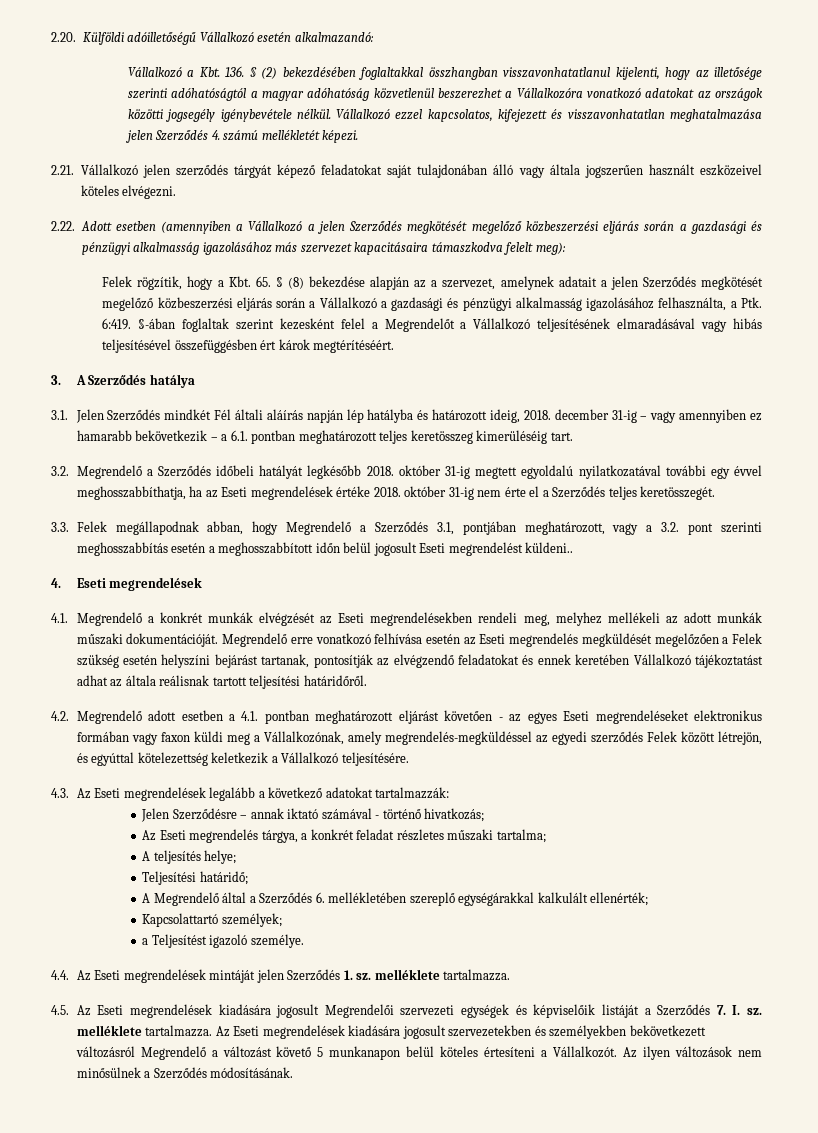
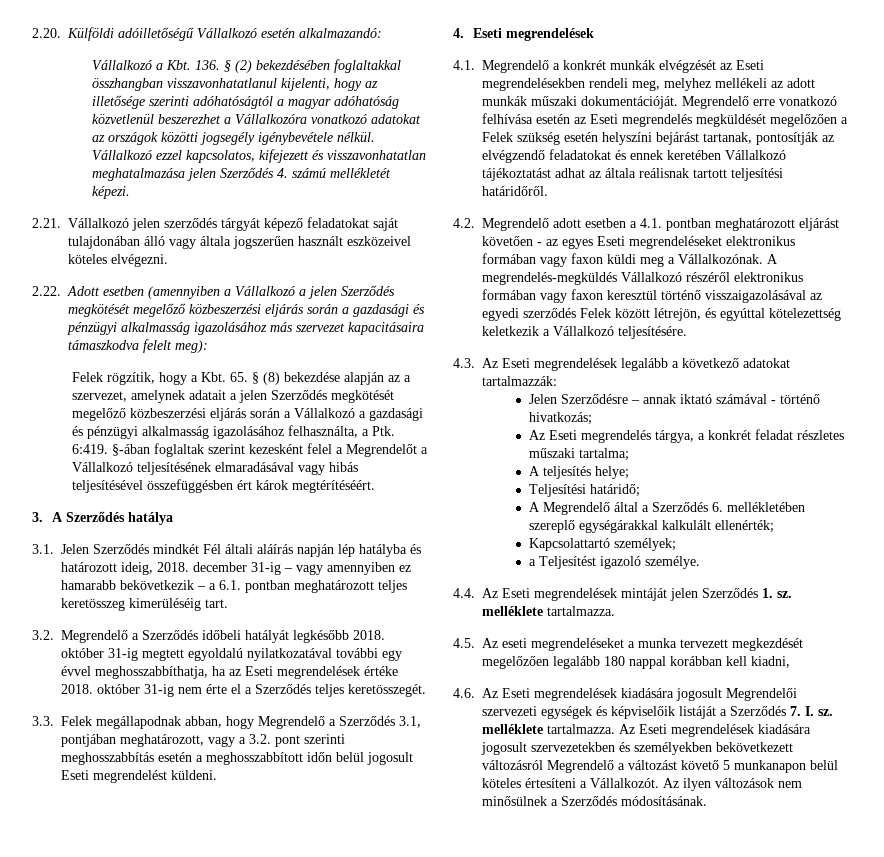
[525,542,574,553] küldeni.. -> [171,770,217,780] küldeni.
[263,731,532,745] Vállalkozónak, amely megrendelés-megküldéssel -> [678,254,778,264] [482,272,803,285] [482,289,806,303] Vállalkozónak. A megrendelés-megküldés Vállalkozó részéről elektronikus formában vagy faxon keresztül történő visszaigazolásával
(91, 1010) none -> [502,638,803,651] [482,656,790,669] [453,688,498,698] eseti megrendeléseket a munka tervezett megkezdését megelőzően legalább 180 nappal korábban kell kiadni, // 4.6. Az

